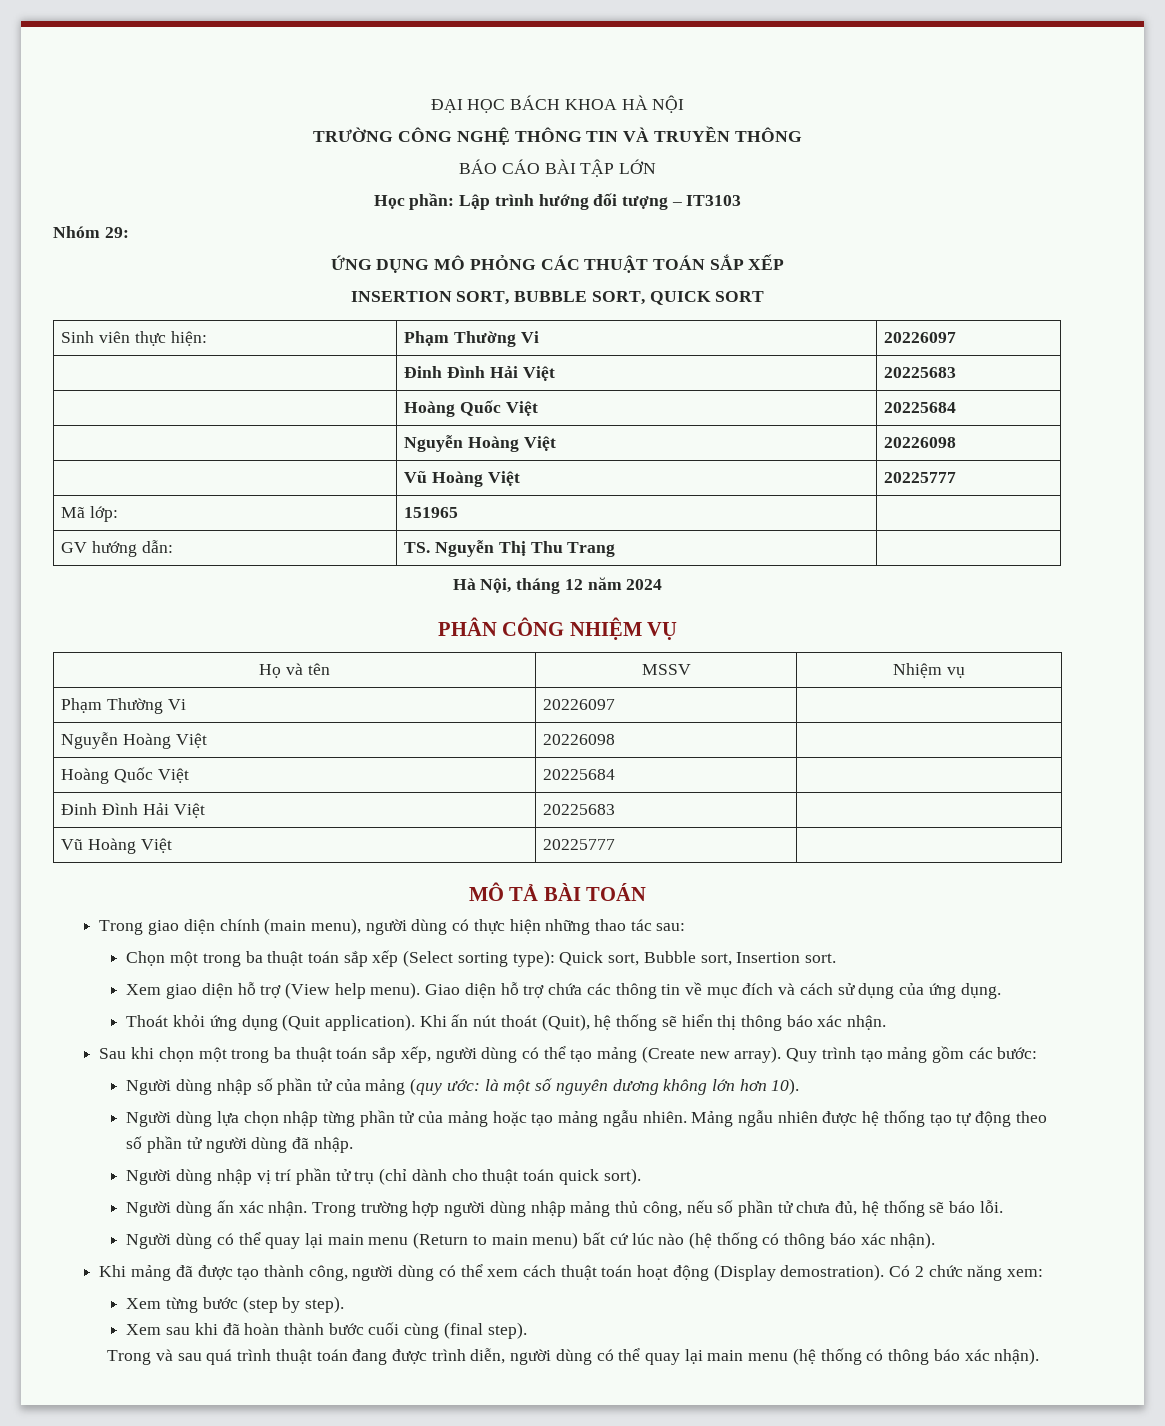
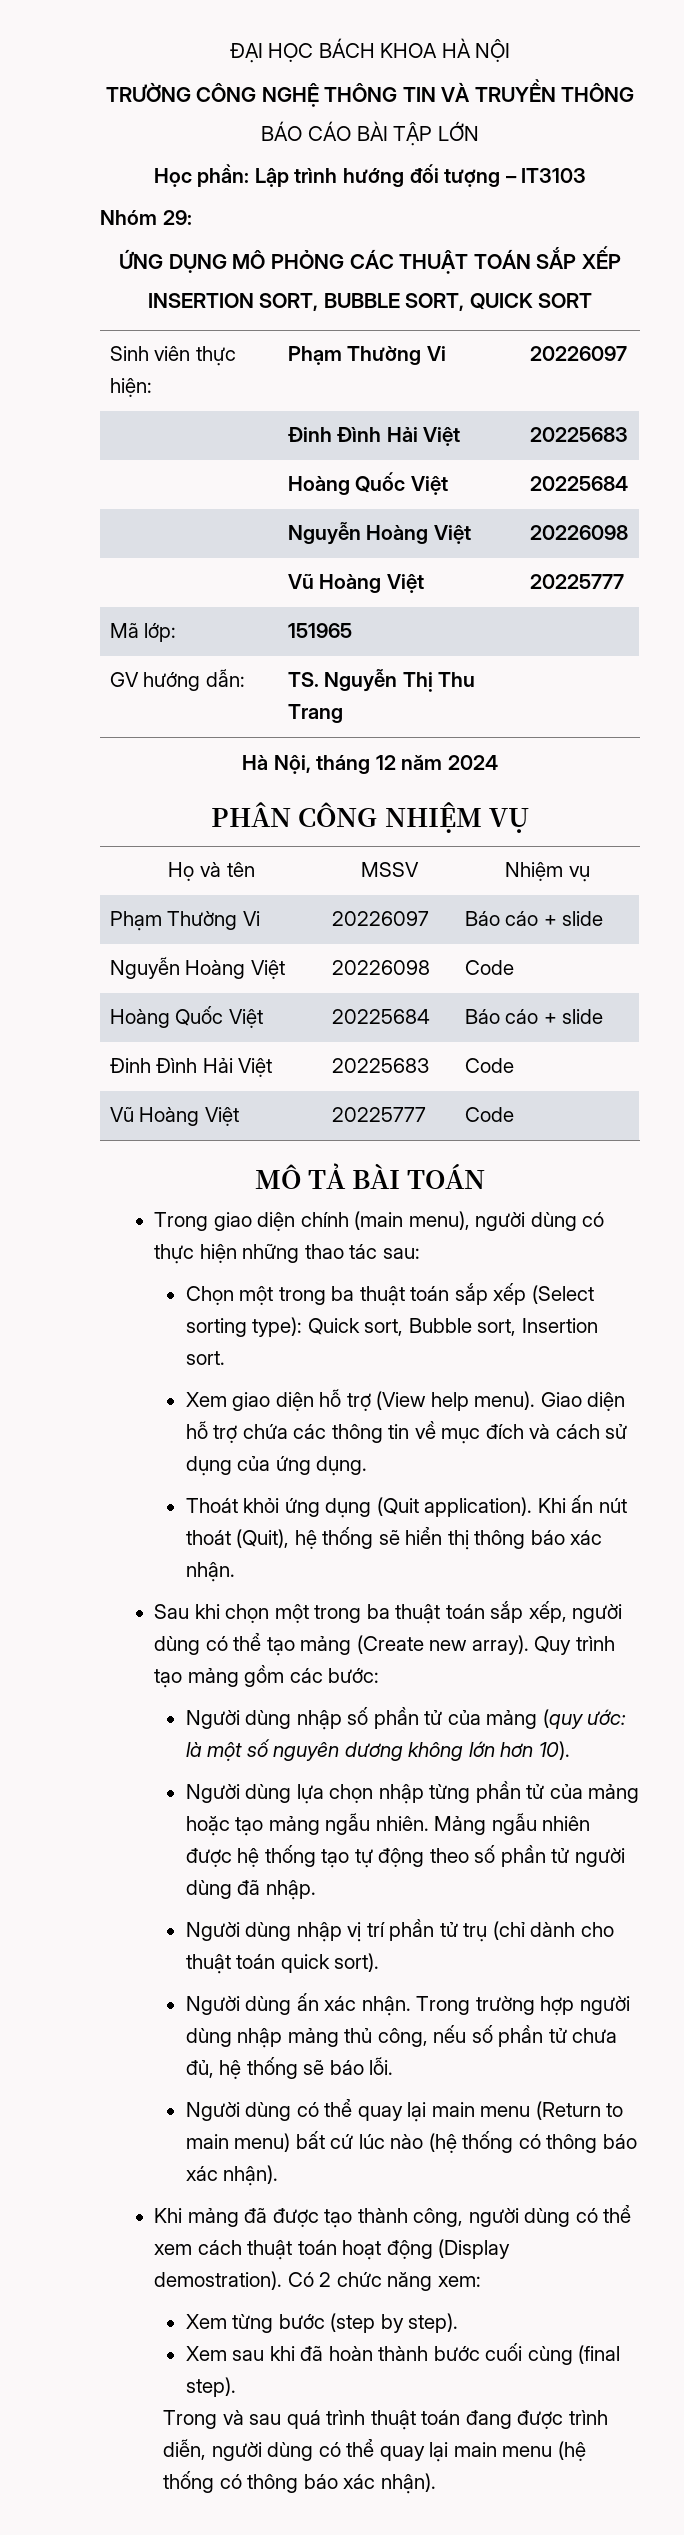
(616, 704) none -> [464,911,604,926] Báo cáo + slide
(616, 739) none -> [464,960,514,975] Code
(616, 774) none -> [464,1009,604,1024] Báo cáo + slide
(616, 809) none -> [464,1058,514,1073] Code
(616, 844) none -> [464,1107,514,1122] Code

